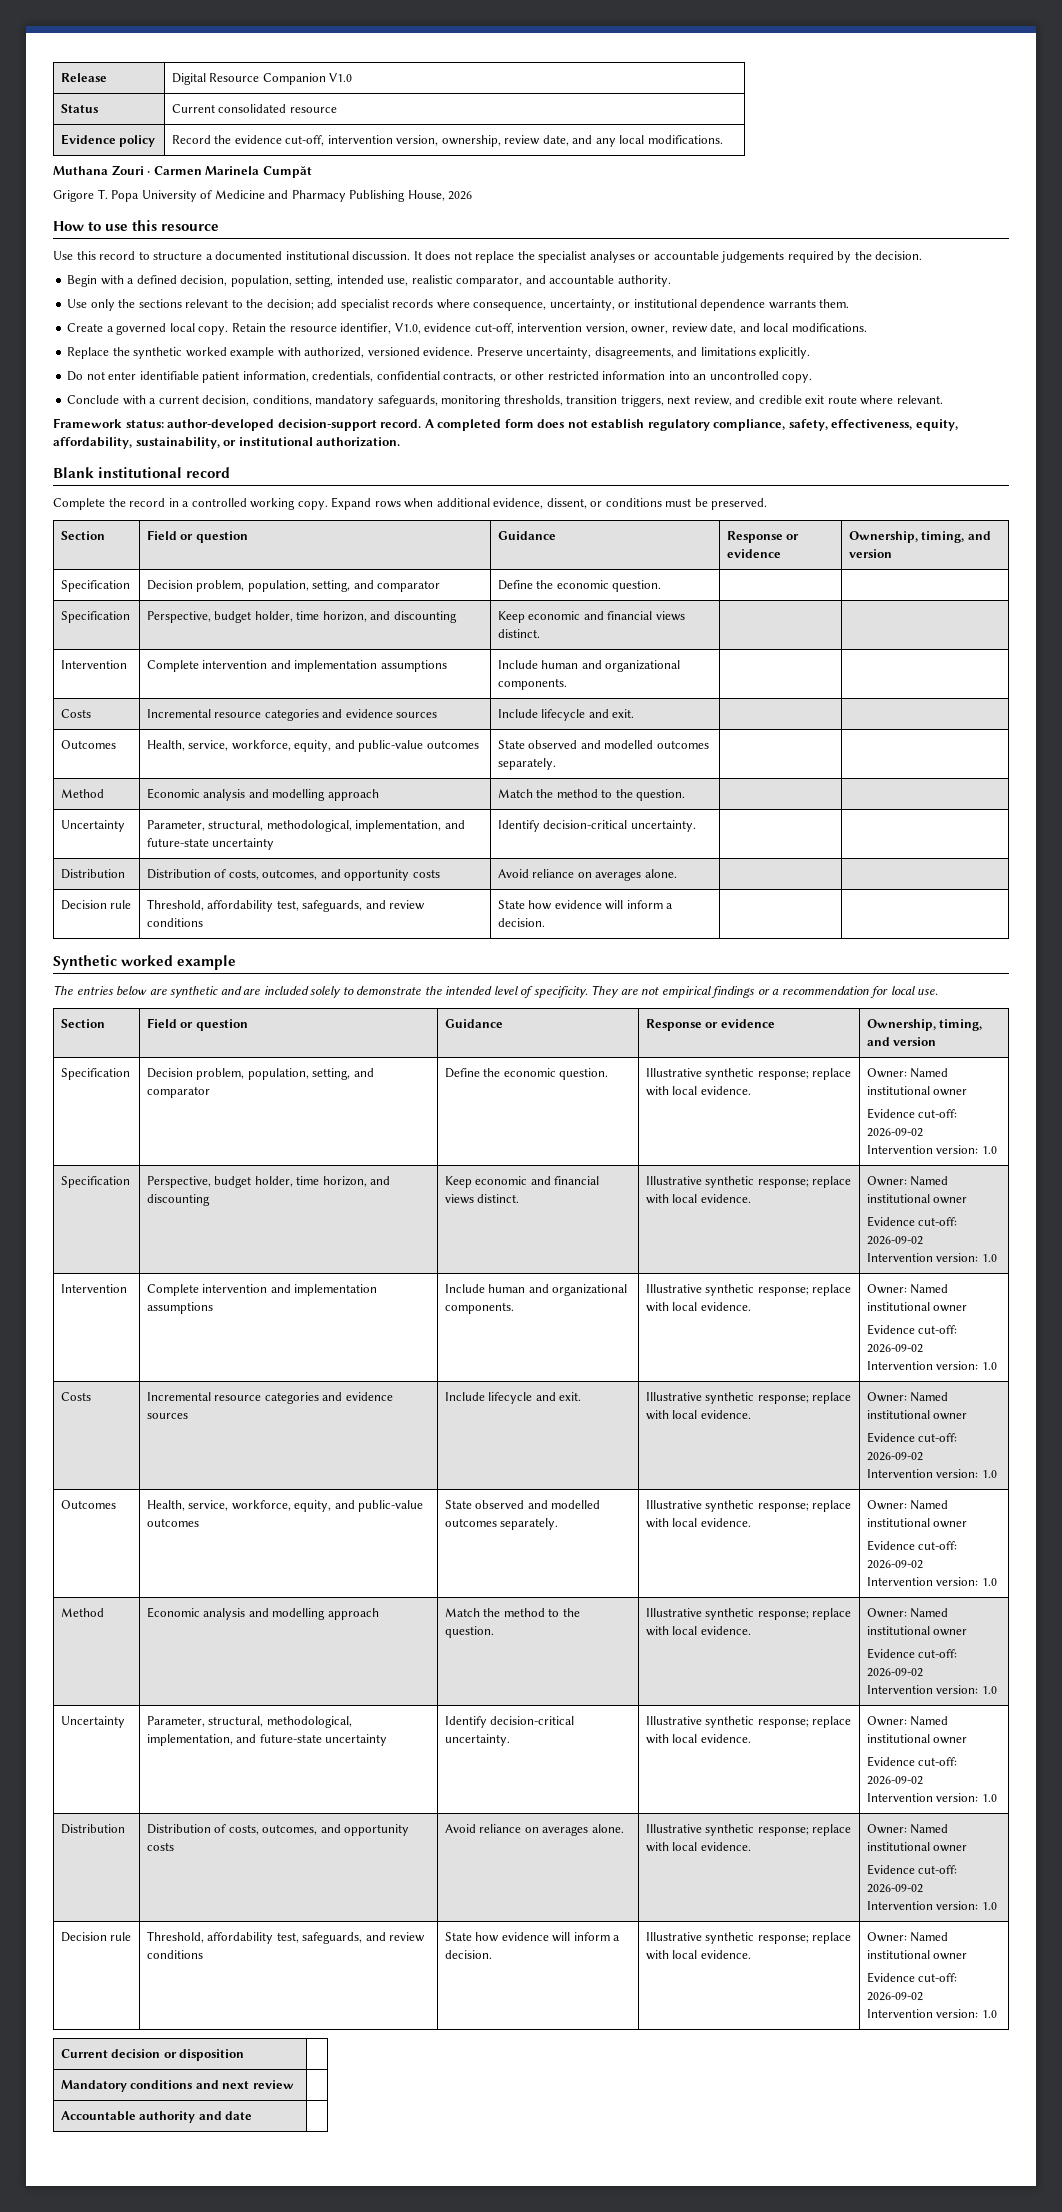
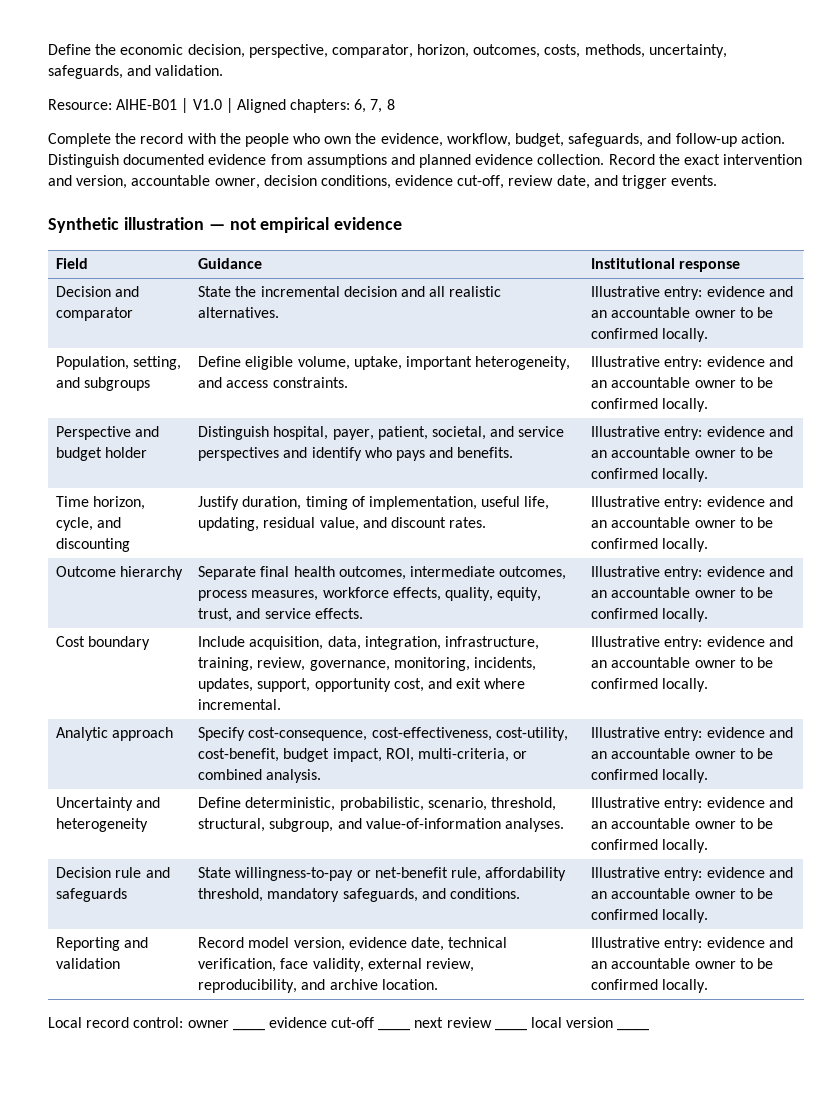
[60,73,107,82] [171,73,353,85] [60,104,98,113] [171,104,337,113] [60,134,156,147] [171,135,723,147] [53,165,312,178] [53,189,473,202] [53,220,220,231] [53,251,923,263] [67,275,671,287] [67,299,850,311] [67,323,867,335] [67,347,811,359] [67,371,813,383] [67,395,943,407] [53,418,958,431] [53,437,401,449] [53,467,231,478] [53,497,768,510] [60,531,105,540] [146,530,248,543] [497,531,556,540] [726,531,800,543] [726,549,781,558] [848,531,991,543] [848,549,892,558] [60,580,130,592] [146,580,441,592] [497,580,662,592] [60,611,130,623] [146,611,457,623] [497,611,685,623] [497,629,540,638] [60,660,127,669] [146,660,447,672] [497,660,681,672] [497,678,567,690] [60,709,91,718] [146,709,438,721] [497,709,635,721] [60,740,116,749] [146,740,479,752] [497,740,709,749] [497,758,556,770] [60,789,104,798] [146,788,379,801] [497,789,686,801] [60,820,125,832] [146,820,465,832] [146,838,275,850] [497,820,696,832] [60,869,125,879] [146,869,440,881] [497,869,677,881] [60,900,132,910] [146,899,426,912] [146,918,203,927] [497,900,674,910] [497,918,545,927] [53,955,237,970] [53,985,939,998] [60,1019,105,1028] [146,1018,248,1031] [444,1019,503,1028] [645,1019,775,1031] [866,1019,983,1031] [866,1037,937,1046] [60,1068,130,1080] [146,1068,374,1080] [146,1086,210,1098] [444,1068,609,1080] [645,1068,852,1080] [645,1086,751,1096] [866,1068,949,1078] [866,1086,968,1096] [866,1108,958,1119] [866,1128,923,1137] [866,1145,997,1154] [60,1176,130,1188] [146,1176,391,1188] [146,1194,210,1206] [444,1176,600,1188] [444,1194,520,1204] [645,1176,852,1188] [645,1194,751,1204] [866,1176,949,1186] [866,1194,968,1204] [866,1216,958,1227] [866,1236,923,1245] [866,1253,997,1262] [60,1284,127,1293] [146,1284,378,1296] [146,1302,213,1314] [444,1284,628,1296] [444,1302,514,1314] [645,1284,852,1296] [645,1302,751,1312] [866,1284,949,1294] [866,1302,968,1312] [866,1324,958,1335] [866,1344,923,1353] [866,1361,997,1370] [60,1392,91,1401] [146,1392,393,1404] [146,1413,188,1419] [444,1392,582,1404] [645,1392,852,1404] [645,1410,751,1420] [866,1392,949,1402] [866,1410,968,1420] [866,1432,958,1443] [866,1452,923,1461] [866,1469,997,1478] [60,1500,116,1509] [146,1500,424,1512] [146,1518,199,1527] [444,1500,601,1509] [444,1518,559,1530] [645,1500,852,1512] [645,1518,751,1528] [866,1500,949,1510] [866,1518,968,1528] [866,1540,958,1551] [866,1560,923,1569] [866,1577,997,1586] [60,1608,104,1617] [146,1607,379,1620] [444,1608,580,1617] [444,1626,494,1638] [645,1608,852,1620] [645,1626,751,1636] [866,1608,949,1618] [866,1626,968,1636] [866,1648,958,1659] [866,1668,923,1677] [866,1685,997,1694] [60,1716,125,1728] [146,1716,352,1728] [146,1734,388,1746] [444,1716,575,1728] [444,1734,510,1746] [645,1716,852,1728] [645,1734,751,1744] [866,1716,949,1726] [866,1734,968,1744] [866,1756,958,1767] [866,1776,923,1785] [866,1793,997,1802] [60,1824,125,1834] [146,1824,410,1836] [146,1842,174,1851] [444,1824,624,1836] [645,1824,852,1836] [645,1842,751,1852] [866,1824,949,1834] [866,1842,968,1852] [866,1864,958,1875] [866,1884,923,1893] [866,1901,997,1910] [60,1932,132,1942] [146,1931,426,1944] [146,1950,203,1959] [444,1932,621,1942] [444,1950,492,1959] [645,1932,852,1944] [645,1950,751,1960] [866,1932,949,1942] [866,1950,968,1960] [866,1972,958,1983] [866,1992,923,2001] [866,2009,997,2018] [60,2049,245,2061] [60,2080,294,2092] [60,2111,253,2123] Release | Digital Resource Companion V1.0 // Status | Current consolidated resource // Evidence policy | Record the evidence cut-off, intervention version, ownership, review date, and any local modifications. // Muthana Zouri · Carmen Marinela Cumpăt // Grigore T. Popa University of Medicine and Pharmacy Publishing House, 2026 // How to use this resource // Use this record to structure a documented institutional discussion. It does not replace the specialist analyses or accountable judgements required by the decision. // Begin with a defined decision, population, setting, intended use, realistic comparator, and accountable authority. // Use only the sections relevant to the decision; add specialist records where consequence, uncertainty, or institutional dependence warrants them. // Create a governed local copy. Retain the resource identifier, V1.0, evidence cut-off, intervention version, owner, review date, and local modifications. // Replace the synthetic worked example with authorized, versioned evidence. Preserve uncertainty, disagreements, and limitations explicitly. // Do not enter identifiable patient information, credentials, confidential contracts, or other restricted information into an uncontrolled copy. // Conclude with a current decision, conditions, mandatory safeguards, monitoring thresholds, transition triggers, next review, and credible exit route where relevant. // Framework status: author-developed decision-support record. A completed form does not establish regulatory compliance, safety, effectiveness, equity, affordability, sustainability, or institutional authorization. // Blank institutional record // Complete the record in a controlled working copy. Expand rows when additional evidence, dissent, or conditions must be preserved. // Section | Field or question | Guidance | Response or evidence | Ownership, timing, and version // Specification | Decision problem, population, setting, and comparator | Define the economic question. | | // Specification | Perspective, budget holder, time horizon, and discounting | Keep economic and financial views distinct. | | // Intervention | Complete intervention and implementation assumptions | Include human and organizational components. | | // Costs | Incremental resource categories and evidence sources | Include lifecycle and exit. | | // Outcomes | Health, service, workforce, equity, and public-value outcomes | State observed and modelled outcomes separately. | | // Method | Economic analysis and modelling approach | Match the method to the question. | | // Uncertainty | Parameter, structural, methodological, implementation, and future-state uncertainty | Identify decision-critical uncertainty. | | // Distribution | Distribution of costs, outcomes, and opportunity costs | Avoid reliance on averages alone. | | // Decision rule | Threshold, affordability test, safeguards, and review conditions | State how evidence will inform a decision. | | // Synthetic worked example // The entries below are synthetic and are included solely to demonstrate the intended level of specificity. They are not empirical findings or a recommendation for local use. // Section | Field or question | Guidance | Response or evidence | Ownership, timing, and version // Specification | Decision problem, population, setting, and comparator | Define the economic question. | Illustrative synthetic response; replace with local evidence. | Owner: Named institutional owner // Evidence cut-off: 2026-09-02 // Intervention version: 1.0 // Specification | Perspective, budget holder, time horizon, and discounting | Keep economic and financial views distinct. | Illustrative synthetic response; replace with local evidence. | Owner: Named institutional owner // Evidence cut-off: 2026-09-02 // Intervention version: 1.0 // Intervention | Complete intervention and implementation assumptions | Include human and organizational components. | Illustrative synthetic response; replace with local evidence. | Owner: Named institutional owner // Evidence cut-off: 2026-09-02 // Intervention version: 1.0 // Costs | Incremental resource categories and evidence sources | Include lifecycle and exit. | Illustrative synthetic response; replace with local evidence. | Owner: Named institutional owner // Evidence cut-off: 2026-09-02 // Intervention version: 1.0 // Outcomes | Health, service, workforce, equity, and public-value outcomes | State observed and modelled outcomes separately. | Illustrative synthetic response; replace with local evidence. | Owner: Named institutional owner // Evidence cut-off: 2026-09-02 // Intervention version: 1.0 // Method | Economic analysis and modelling approach | Match the method to the question. | Illustrative synthetic response; replace with local evidence. | Owner: Named institutional owner // Evidence cut-off: 2026-09-02 // Intervention version: 1.0 // Uncertainty | Parameter, structural, methodological, implementation, and future-state uncertainty | Identify decision-critical uncertainty. | Illustrative synthetic response; replace with local evidence. | Owner: Named institutional owner // Evidence cut-off: 2026-09-02 // Intervention version: 1.0 // Distribution | Distribution of costs, outcomes, and opportunity costs | Avoid reliance on averages alone. | Illustrative synthetic response; replace with local evidence. | Owner: Named institutional owner // Evidence cut-off: 2026-09-02 // Intervention version: 1.0 // Decision rule | Threshold, affordability test, safeguards, and review conditions | State how evidence will inform a decision. | Illustrative synthetic response; replace with local evidence. | Owner: Named institutional owner // Evidence cut-off: 2026-09-02 // Intervention version: 1.0 // Current decision or disposition | // Mandatory conditions and next review | // Accountable authority and date | -> [48,44,727,58] [48,65,224,79] [48,98,395,113] [48,133,785,147] [48,154,803,168] [48,175,718,189] [48,217,403,233] [56,258,89,269] [198,258,263,269] [591,258,741,272] [56,286,140,297] [56,307,134,321] [198,286,502,297] [198,307,280,318] [591,286,793,300] [591,307,773,318] [591,328,709,342] [56,356,182,370] [56,377,151,391] [198,356,571,370] [198,377,348,388] [591,356,793,370] [591,377,773,388] [591,398,709,412] [56,426,160,440] [56,447,148,461] [198,426,565,440] [198,447,514,461] [591,426,793,440] [591,447,773,458] [591,468,709,482] [56,496,146,510] [56,517,122,531] [56,538,131,552] [198,496,550,510] [198,517,487,531] [591,496,793,510] [591,517,773,528] [591,538,709,552] [56,566,184,580] [198,566,567,580] [198,587,542,601] [198,608,363,622] [591,566,793,580] [591,587,773,598] [591,608,709,622] [56,636,151,650] [198,636,539,650] [198,657,536,671] [198,678,526,692] [198,699,282,710] [591,636,793,650] [591,657,773,668] [591,678,709,692] [56,727,174,741] [198,727,568,741] [198,748,528,762] [198,769,322,783] [591,727,793,741] [591,748,773,759] [591,769,709,783] [56,797,161,811] [56,818,149,832] [198,797,556,811] [198,818,564,832] [591,797,793,811] [591,818,773,829] [591,839,709,853] [56,867,170,878] [56,888,128,902] [198,867,567,881] [198,888,520,902] [591,867,793,881] [591,888,773,899] [591,909,709,923] [56,937,149,951] [56,958,121,969] [198,937,508,951] [198,958,474,972] [198,979,438,993] [591,937,793,951] [591,958,773,969] [591,979,709,993] [48,1017,229,1028] [232,1028,265,1031] [268,1017,375,1028] [378,1028,411,1031] [414,1017,492,1028] [494,1028,527,1031] [531,1017,614,1028] [617,1028,650,1031] Define the economic decision, perspective, comparator, horizon, outcomes, costs, methods, uncertainty, safeguards, and validation. // Resource: AIHE-B01 | V1.0 | Aligned chapters: 6, 7, 8 // Complete the record with the people who own the evidence, workflow, budget, safeguards, and follow-up action. Distinguish documented evidence from assumptions and planned evidence collection. Record the exact intervention and version, accountable owner, decision conditions, evidence cut-off, review date, and trigger events. // Synthetic illustration — not empirical evidence // Field | Guidance | Institutional response // Decision and comparator | State the incremental decision and all realistic alternatives. | Illustrative entry: evidence and an accountable owner to be confirmed locally. // Population, setting, and subgroups | Define eligible volume, uptake, important heterogeneity, and access constraints. | Illustrative entry: evidence and an accountable owner to be confirmed locally. // Perspective and budget holder | Distinguish hospital, payer, patient, societal, and service perspectives and identify who pays and benefits. | Illustrative entry: evidence and an accountable owner to be confirmed locally. // Time horizon, cycle, and discounting | Justify duration, timing of implementation, useful life, updating, residual value, and discount rates. | Illustrative entry: evidence and an accountable owner to be confirmed locally. // Outcome hierarchy | Separate final health outcomes, intermediate outcomes, process measures, workforce effects, quality, equity, trust, and service effects. | Illustrative entry: evidence and an accountable owner to be confirmed locally. // Cost boundary | Include acquisition, data, integration, infrastructure, training, review, governance, monitoring, incidents, updates, support, opportunity cost, and exit where incremental. | Illustrative entry: evidence and an accountable owner to be confirmed locally. // Analytic approach | Specify cost-consequence, cost-effectiveness, cost-utility, cost-benefit, budget impact, ROI, multi-criteria, or combined analysis. | Illustrative entry: evidence and an accountable owner to be confirmed locally. // Uncertainty and heterogeneity | Define deterministic, probabilistic, scenario, threshold, structural, subgroup, and value-of-information analyses. | Illustrative entry: evidence and an accountable owner to be confirmed locally. // Decision rule and safeguards | State willingness-to-pay or net-benefit rule, affordability threshold, mandatory safeguards, and conditions. | Illustrative entry: evidence and an accountable owner to be confirmed locally. // Reporting and validation | Record model version, evidence date, technical verification, face validity, external review, reproducibility, and archive location. | Illustrative entry: evidence and an accountable owner to be confirmed locally. // Local record control: owner ____ evidence cut-off ____ next review ____ local version ____

